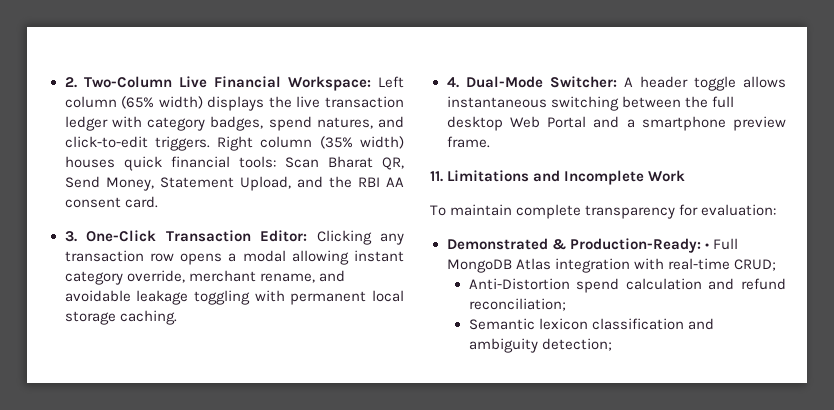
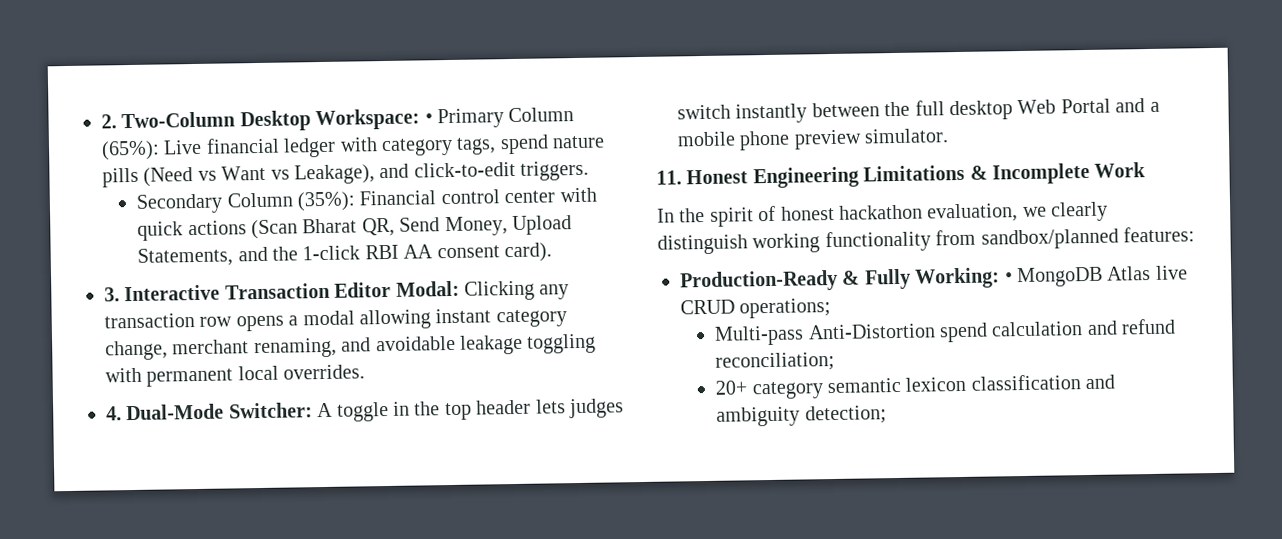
[178,76,404,91] [64,96,404,111] [64,116,404,131] [64,136,405,151] [64,156,319,171] Live Financial Workspace: Left column (65% width) displays the live transaction ledger with category badges, spend natures, and click-to-edit triggers. Right column (35% width) houses quick financial tools: Scan -> [239,107,575,132] [101,134,606,161] [102,160,590,188] [136,187,597,214] [137,219,299,241] Desktop Workspace: • Primary Column (65%): Live financial ledger with category tags, spend nature pills (Need vs Want vs Leakage), and click-to-edit triggers. // Secondary Column (35%): Financial control center with quick actions (Scan
[159,176,291,191] Statement Upload, -> [512,215,573,236] [137,247,234,267] Upload Statements,
(352, 182) none -> [302,245,361,261] 1-click
[124,196,158,208] card. -> [504,242,553,263] card).
[86,230,307,242] One-Click Transaction Editor: -> [124,280,460,302] Interactive Transaction Editor Modal:
[126,270,315,283] override, merchant rename, -> [105,337,337,361] change, merchant renaming,
[64,310,177,325] storage caching. -> [283,364,366,380] overrides.
[639,76,786,91] [446,96,619,111] header toggle allows instantaneous switching -> [336,398,624,422] [677,103,808,124] toggle in the top header lets judges switch instantly
[641,116,786,131] [446,136,490,148] [430,170,686,185] [430,204,777,219] [446,238,738,253] [446,258,776,273] smartphone preview frame. // 11. Limitations and Incomplete Work // To maintain complete transparency for evaluation: // Demonstrated & Production-Ready: • Full MongoDB Atlas integration with real-time CRUD; // -> [677,128,950,151] [656,162,1147,189] [657,201,1109,227] [657,226,1195,255] [680,265,1188,293] [680,298,832,319] [714,325,805,346] mobile phone preview simulator. // 11. Honest Engineering Limitations & Incomplete Work // In the spirit of honest hackathon evaluation, we clearly distinguish working functionality from sandbox/planned features: // Production-Ready & Fully Working: • MongoDB Atlas live CRUD operations; // Multi-pass
[468,318,535,330] Semantic -> [715,377,902,400] 20+ category semantic

